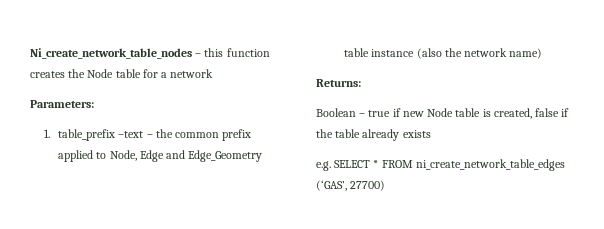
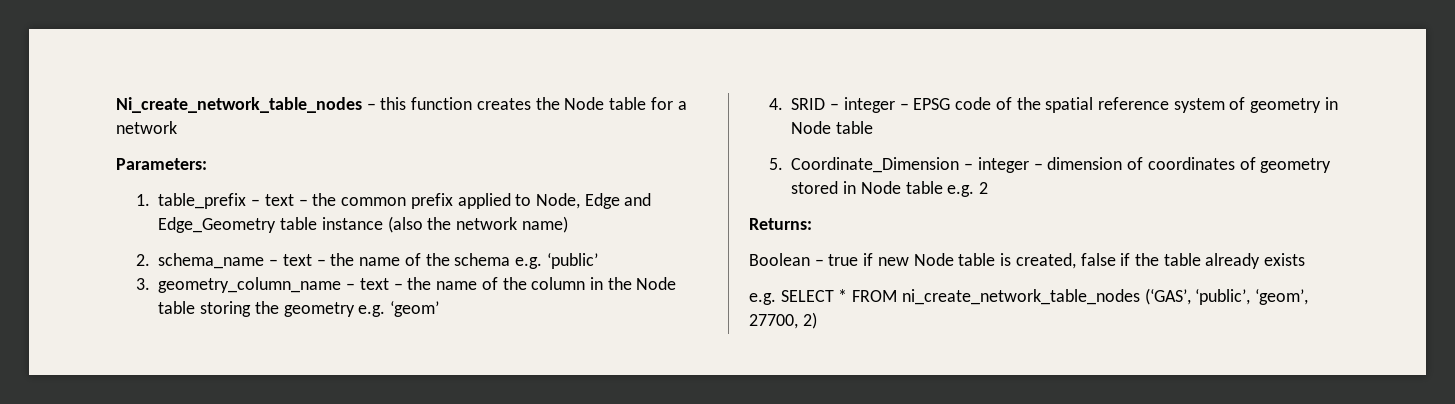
[118,131,144,138] –text -> [251,194,294,206] – text
(543, 53) none -> [135,253,598,269] [135,277,677,293] [158,301,440,317] [768,97,1338,113] [791,121,874,134] [768,157,1332,173] [791,181,989,197] // 2. schema_name – text – the name of the schema e.g. ‘public’ // 3. geometry_column_name – text – the name of the column in the Node table storing the geometry e.g. ‘geom’ // 4. SRID – integer – EPSG code of the spatial reference system of geometry in Node table // 5. Coordinate_Dimension – integer – dimension of coordinates of geometry stored in Node table e.g. 2
[415,159,565,171] [316,180,386,191] ni_create_network_table_edges (‘GAS’, 27700) -> [901,288,1309,305] [749,312,817,329] ni_create_network_table_nodes (‘GAS’, ‘public’, ‘geom’, 27700, 2)

